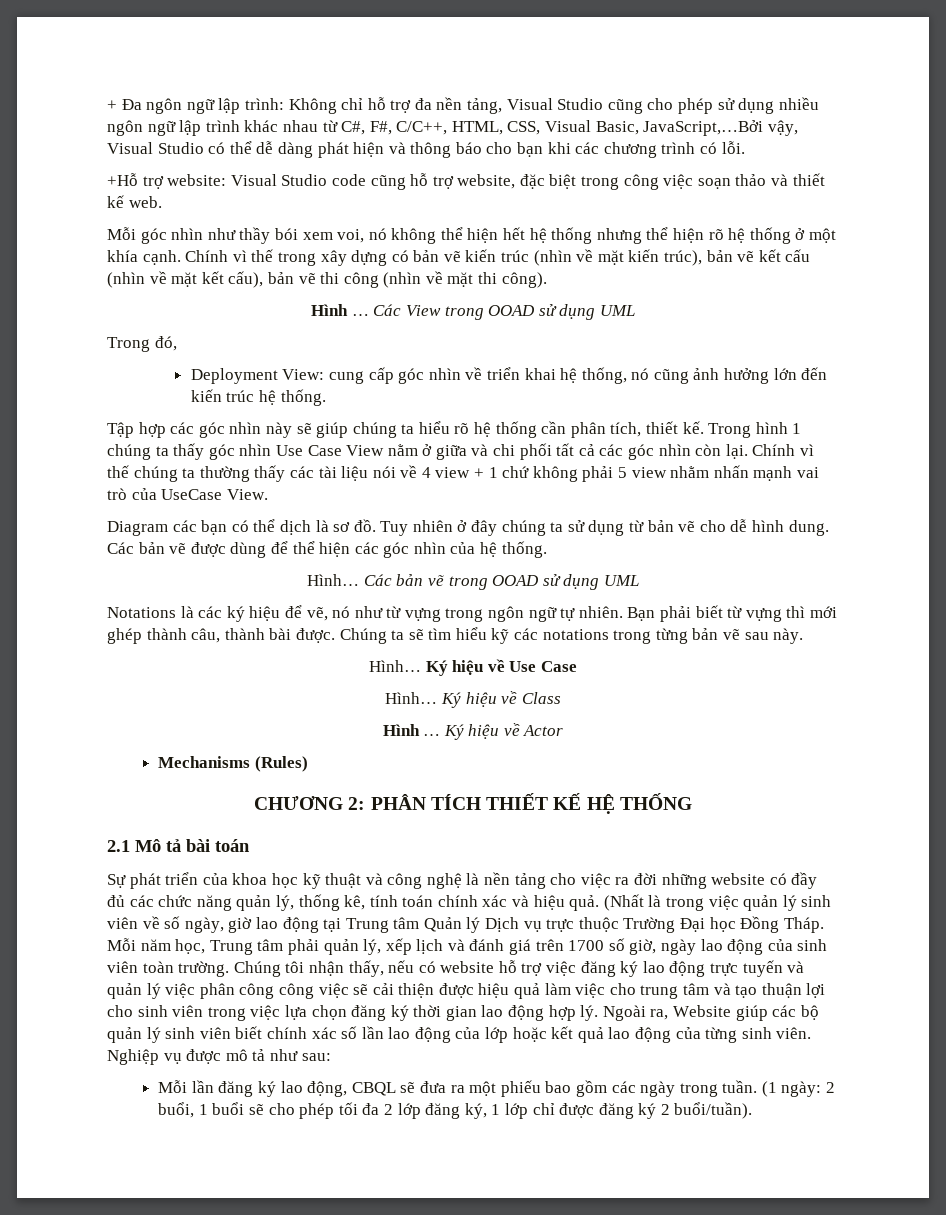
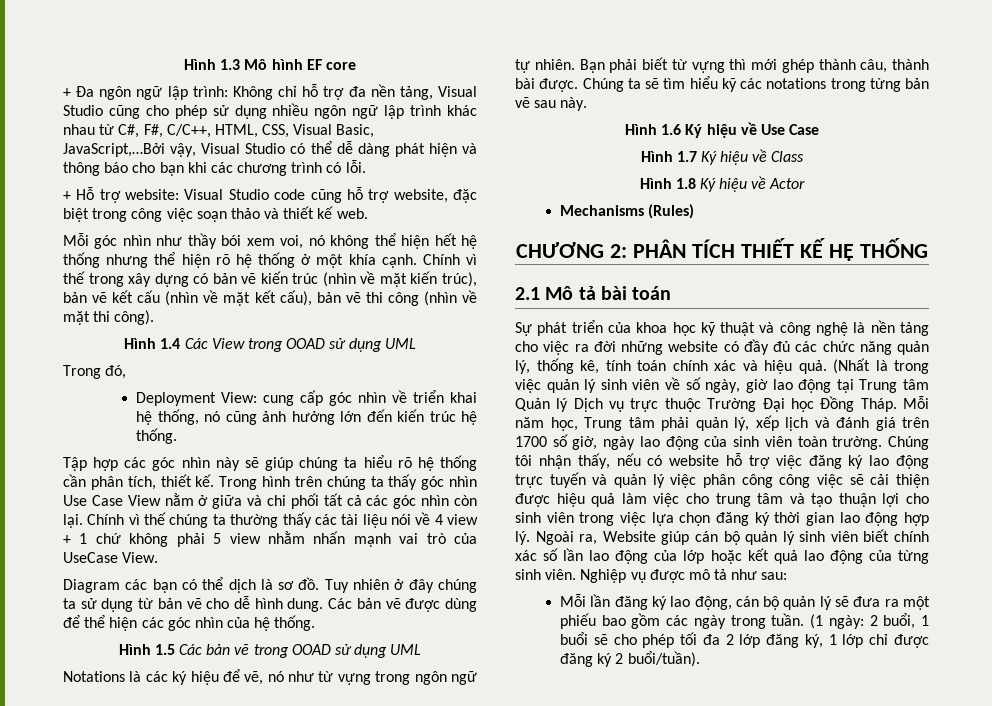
(107, 105) none -> [184,59,356,70] Hình 1.3 Mô hình EF core //
[107,173,138,186] +Hỗ -> [63,187,95,200] + Hỗ
[351,314,369,316] … -> [160,338,181,349] 1.4
[792,423,802,434] 1 -> [294,476,322,487] trên
[307,574,360,586] Hình… -> [118,644,175,655] Hình 1.5
[369,660,422,672] Hình… -> [624,124,682,135] Hình 1.6
[385,692,438,704] Hình… -> [640,151,697,162] Hình 1.7
[423,734,441,736] … -> [675,178,696,189] 1.8
[772,1005,797,1017] các -> [694,531,718,542] cán
[351,1082,396,1096] CBQL -> [735,596,832,610] cán bộ quản lý

